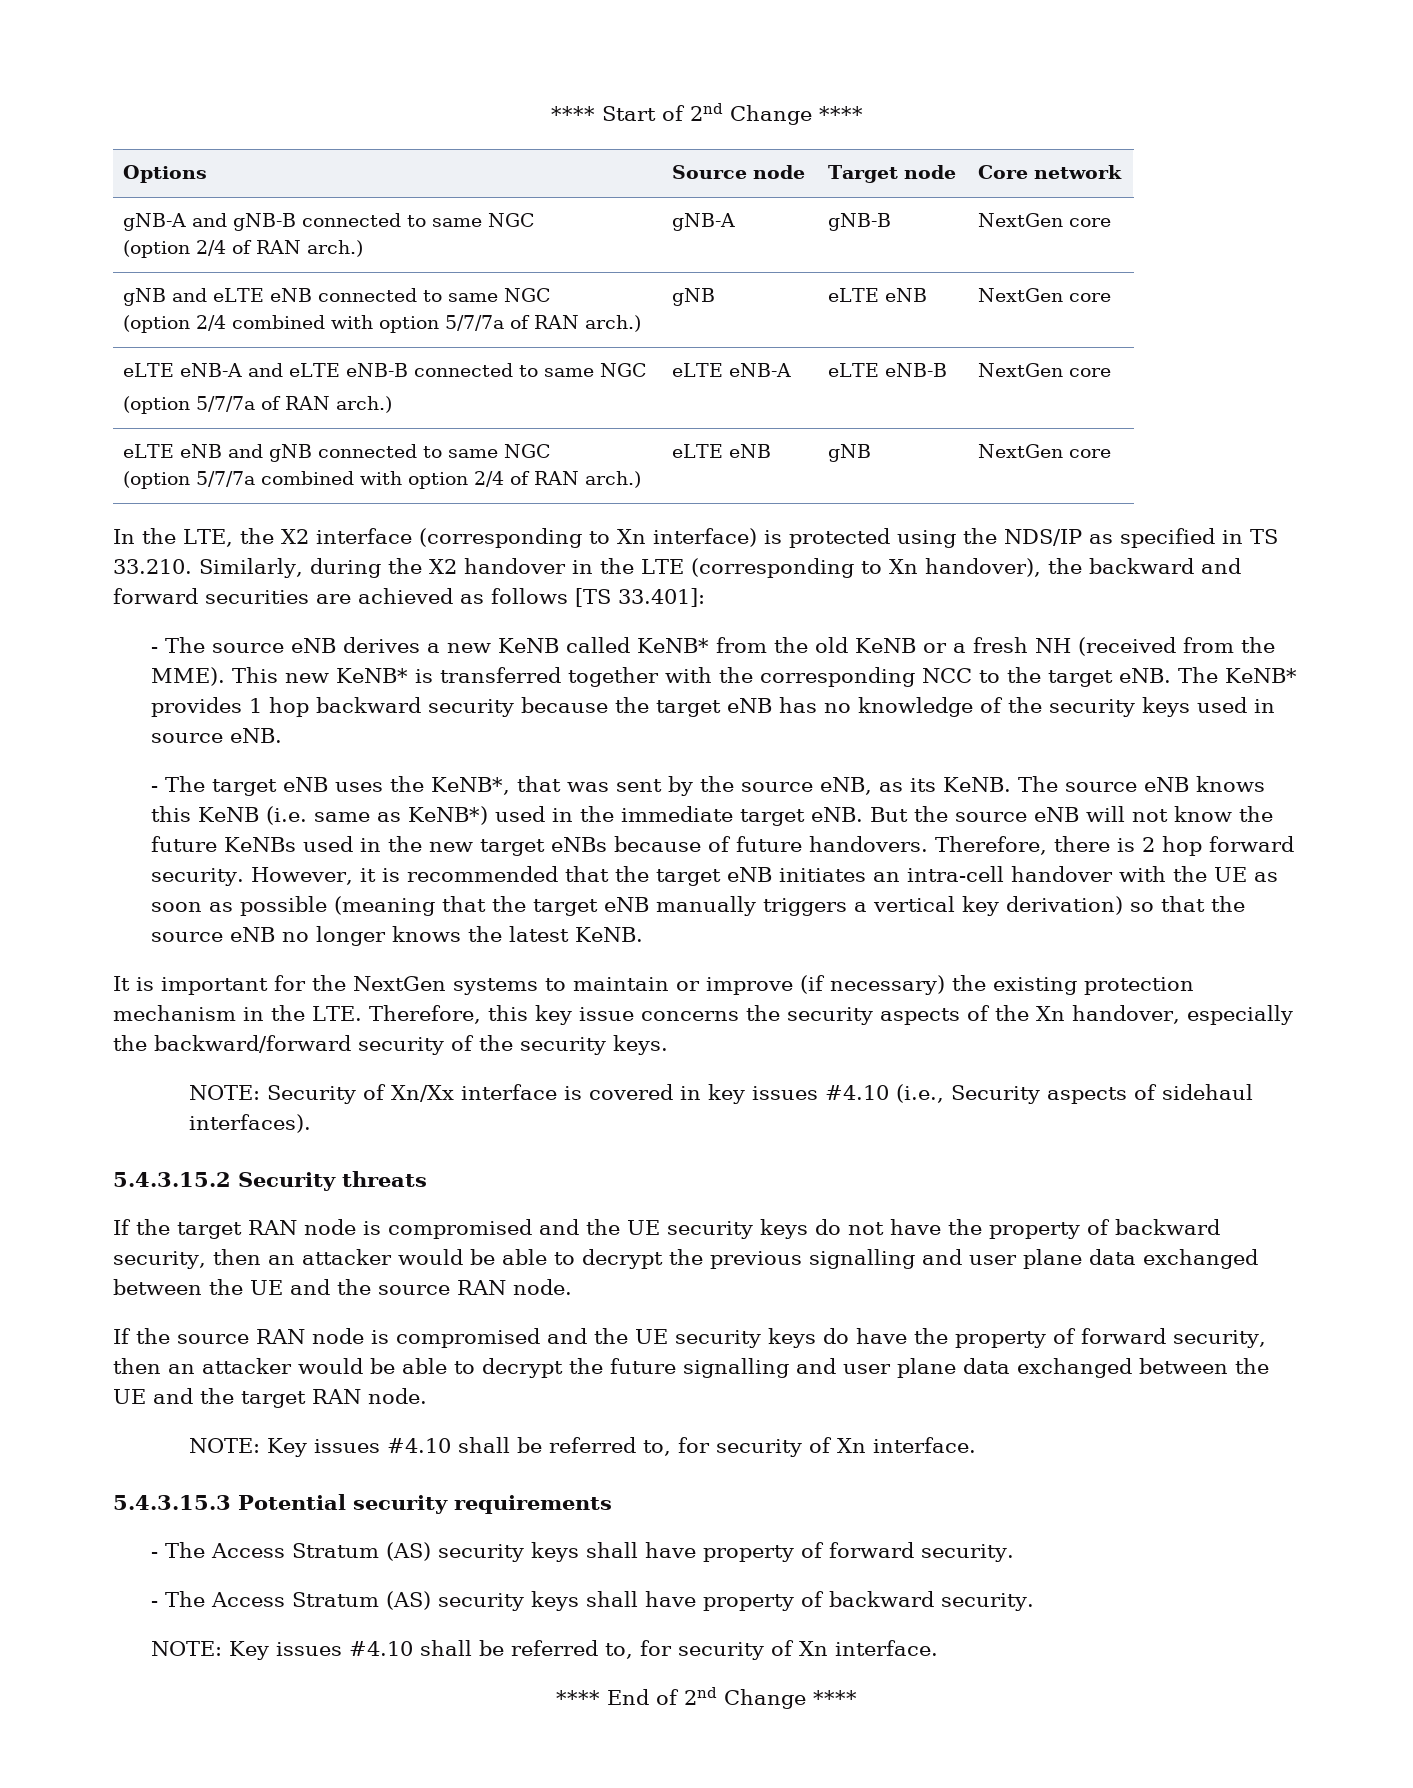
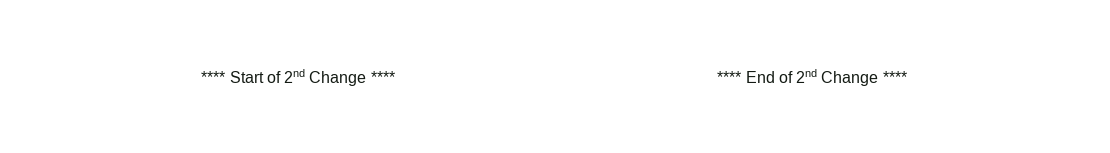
[123,165,208,183] [672,165,806,179] [828,165,957,183] [978,165,1123,179] [123,213,536,231] [123,240,364,258] [672,213,736,231] [828,213,892,231] [978,213,1112,227] [123,288,552,306] [123,315,642,333] [672,288,716,306] [828,288,928,302] [978,288,1112,302] [123,363,648,377] [123,396,393,414] [672,363,792,377] [828,363,948,377] [978,363,1112,377] [123,444,552,462] [123,471,642,489] [672,444,772,458] [828,444,872,462] [978,444,1112,458] [113,528,1278,548] [113,558,1241,578] [113,588,705,607] [150,637,1275,656] [150,667,1297,687] [150,697,1275,717] [150,728,282,743] [150,776,1265,796] [150,806,1273,826] [150,836,1294,856] [150,866,1278,886] [150,896,1245,916] [150,926,643,946] [113,975,1194,995] [113,1005,1293,1025] [113,1035,668,1055] [188,1084,1253,1104] [188,1114,311,1133] [113,1171,427,1191] [113,1219,1220,1239] [113,1249,1258,1269] [113,1279,572,1295] [113,1328,1266,1348] [113,1358,1269,1378] [113,1388,427,1408] [188,1437,976,1457] [113,1494,612,1514] [150,1542,1014,1562] [150,1591,1034,1611] [150,1640,938,1660] // Options | Source node | Target node | Core network // gNB-A and gNB-B connected to same NGC // (option 2/4 of RAN arch.) | gNB-A | gNB-B | NextGen core // gNB and eLTE eNB connected to same NGC // (option 2/4 combined with option 5/7/7a of RAN arch.) | gNB | eLTE eNB | NextGen core // eLTE eNB-A and eLTE eNB-B connected to same NGC // (option 5/7/7a of RAN arch.) | eLTE eNB-A | eLTE eNB-B | NextGen core // eLTE eNB and gNB connected to same NGC // (option 5/7/7a combined with option 2/4 of RAN arch.) | eLTE eNB | gNB | NextGen core // In the LTE, the X2 interface (corresponding to Xn interface) is protected using the NDS/IP as specified in TS 33.210. Similarly, during the X2 handover in the LTE (corresponding to Xn handover), the backward and forward securities are achieved as follows [TS 33.401]: // - The source eNB derives a new KeNB called KeNB* from the old KeNB or a fresh NH (received from the MME). This new KeNB* is transferred together with the corresponding NCC to the target eNB. The KeNB* provides 1 hop backward security because the target eNB has no knowledge of the security keys used in source eNB. // - The target eNB uses the KeNB*, that was sent by the source eNB, as its KeNB. The source eNB knows this KeNB (i.e. same as KeNB*) used in the immediate target eNB. But the source eNB will not know the future KeNBs used in the new target eNBs because of future handovers. Therefore, there is 2 hop forward security. However, it is recommended that the target eNB initiates an intra-cell handover with the UE as soon as possible (meaning that the target eNB manually triggers a vertical key derivation) so that the source eNB no longer knows the latest KeNB. // It is important for the NextGen systems to maintain or improve (if necessary) the existing protection mechanism in the LTE. Therefore, this key issue concerns the security aspects of the Xn handover, especially the backward/forward security of the security keys. // NOTE: Security of Xn/Xx interface is covered in key issues #4.10 (i.e., Security aspects of sidehaul interfaces). // 5.4.3.15.2 Security threats // If the target RAN node is compromised and the UE security keys do not have the property of backward security, then an attacker would be able to decrypt the previous signalling and user plane data exchanged between the UE and the source RAN node. // If the source RAN node is compromised and the UE security keys do have the property of forward security, then an attacker would be able to decrypt the future signalling and user plane data exchanged between the UE and the target RAN node. // NOTE: Key issues #4.10 shall be referred to, for security of Xn interface. // 5.4.3.15.3 Potential security requirements // - The Access Stratum (AS) security keys shall have property of forward security. // - The Access Stratum (AS) security keys shall have property of backward security. // NOTE: Key issues #4.10 shall be referred to, for security of Xn interface. -> (395, 77) none

